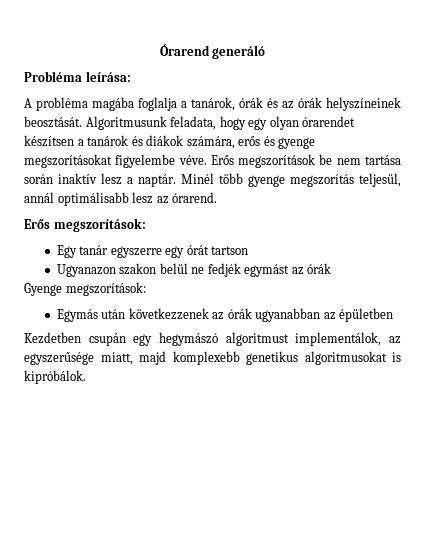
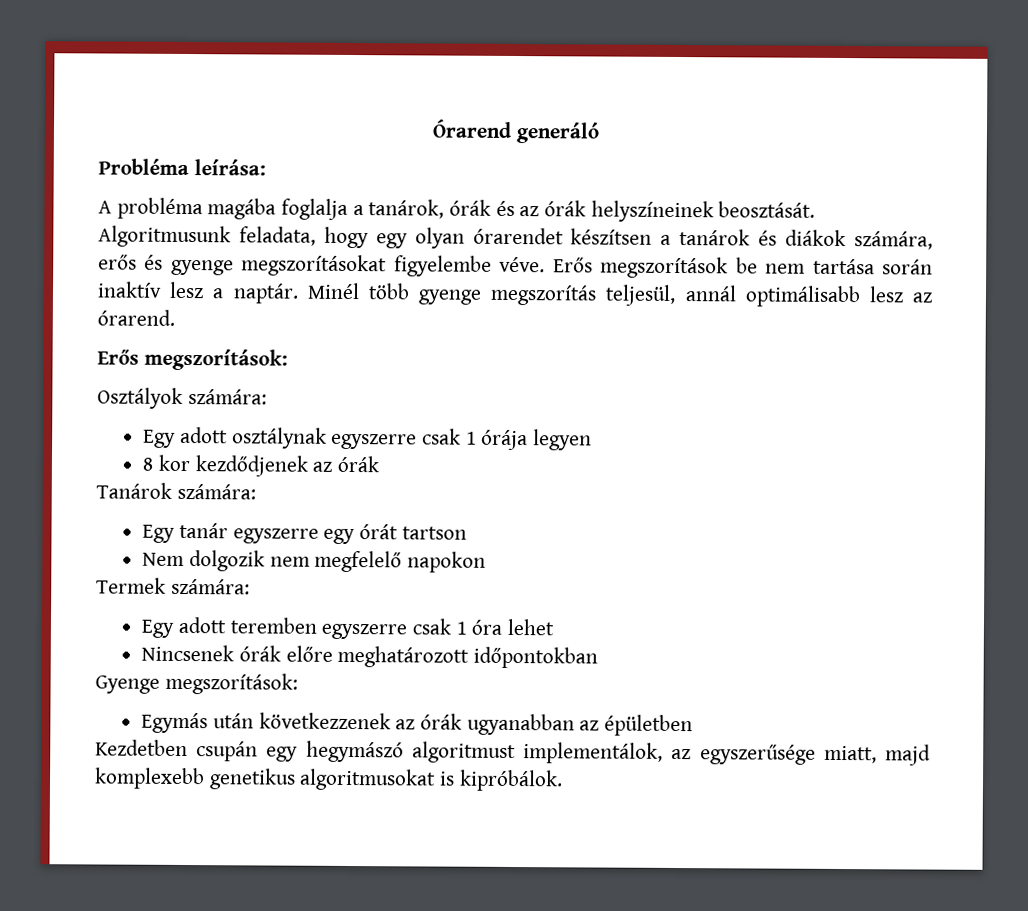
(146, 225) none -> [97,387,267,409] [143,426,593,451] [142,454,380,477] [96,482,256,500] // Osztályok számára: // Egy adott osztálynak egyszerre csak 1 órája legyen // 8 kor kezdődjenek az órák // Tanárok számára:
[56,263,332,277] Ugyanazon szakon belül ne fedjék egymást az órák -> [142,550,487,573] [96,577,250,595] [141,616,556,640] [141,644,599,669] Nem dolgozik nem megfelelő napokon // Termek számára: // Egy adott teremben egyszerre csak 1 óra lehet // Nincsenek órák előre meghatározott időpontokban

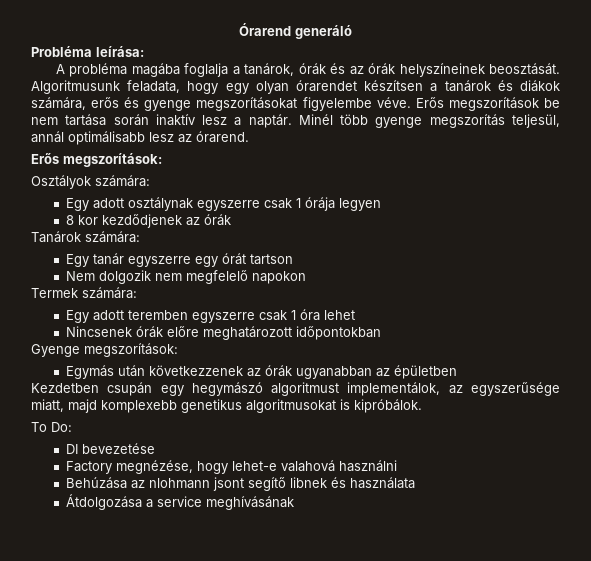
(563, 780) none -> [31,422,72,432] [65,443,155,454] [65,460,397,474] [65,477,415,491] [65,494,294,510] // To Do: // DI bevezetése // Factory megnézése, hogy lehet-e valahová használni // Behúzása az nlohmann jsont segítő libnek és használata // Átdolgozása a service meghívásának

